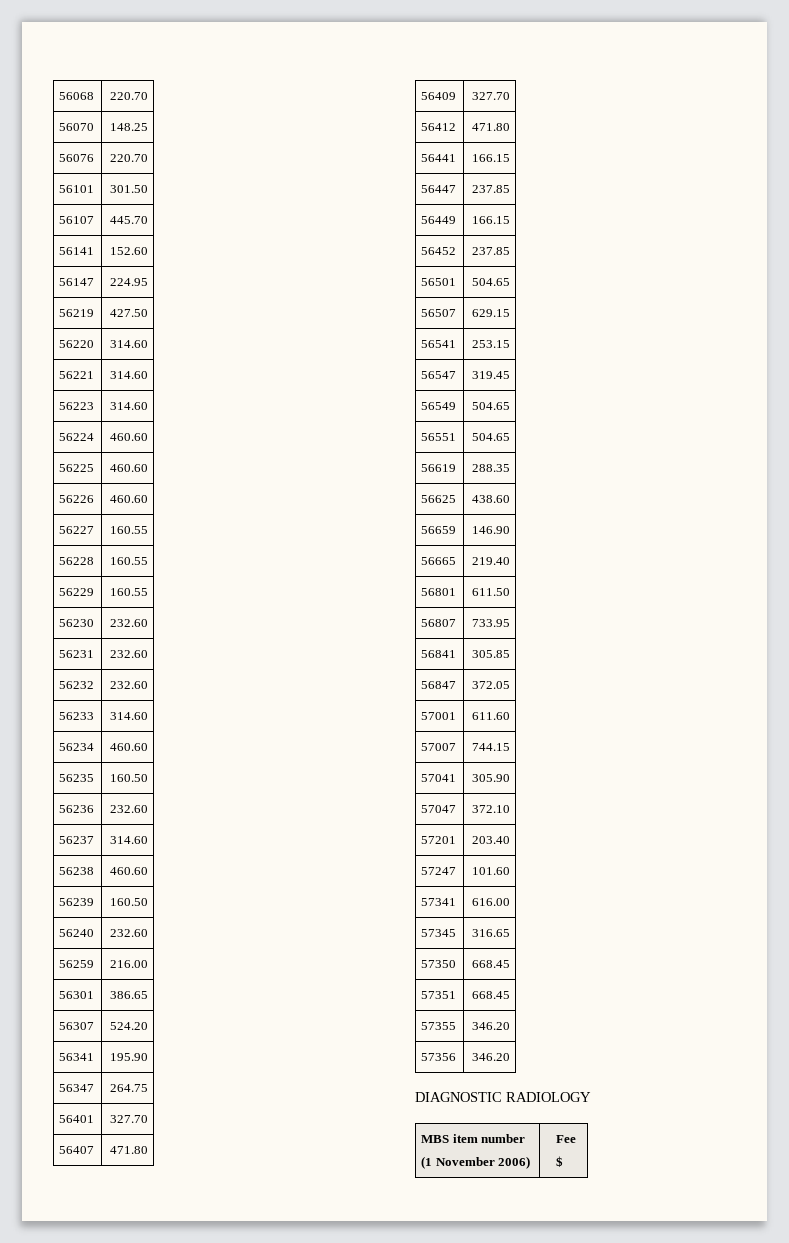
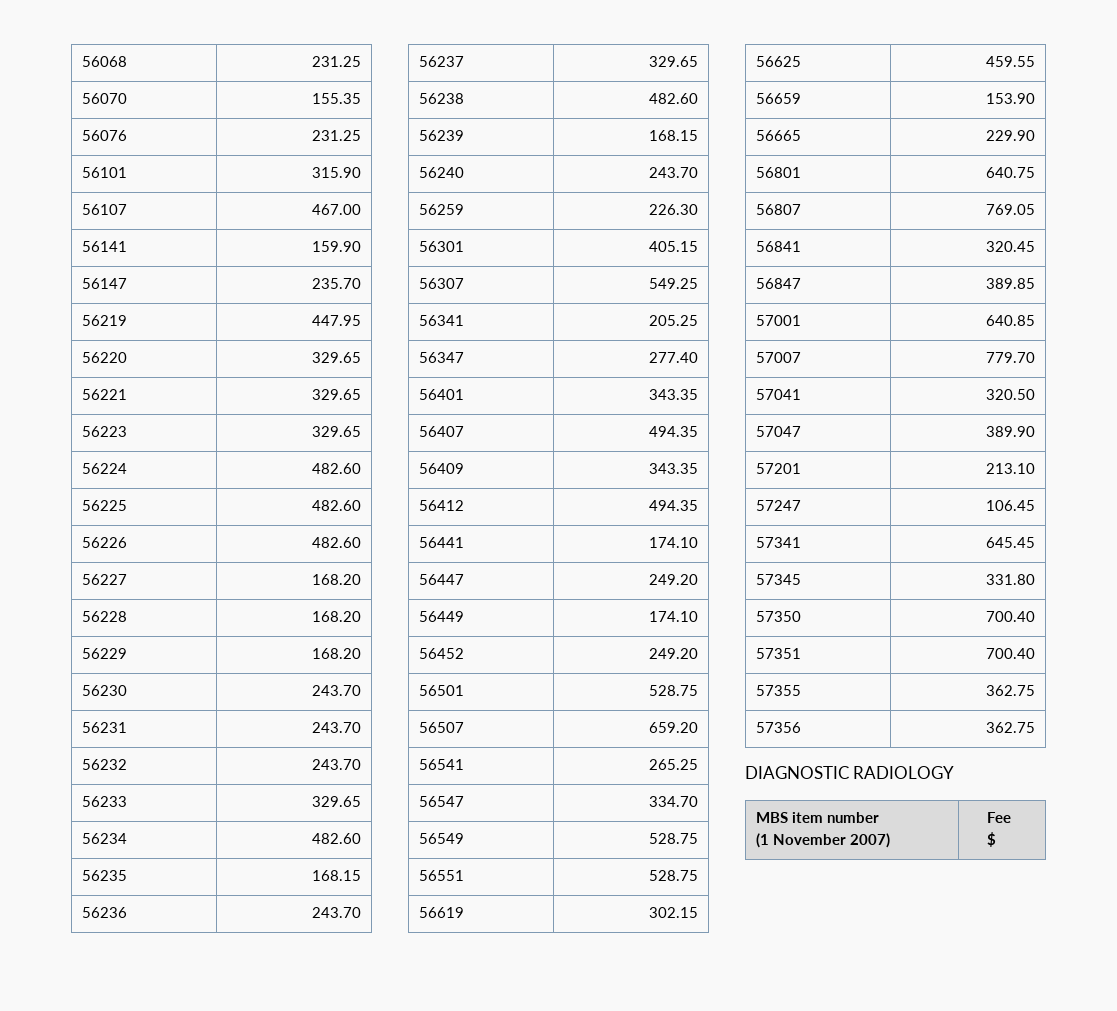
[109,92,148,100] 220.70 -> [312,56,362,67] 231.25
[109,123,148,131] 148.25 -> [312,93,362,104] 155.35
[109,154,148,162] 220.70 -> [312,130,362,141] 231.25
[109,185,148,193] 301.50 -> [312,167,362,178] 315.90
[109,216,148,224] 445.70 -> [312,204,362,215] 467.00
[109,247,148,255] 152.60 -> [312,241,362,252] 159.90
[109,278,148,286] 224.95 -> [312,278,362,289] 235.70
[109,309,148,317] 427.50 -> [312,315,362,326] 447.95
[109,340,148,348] 314.60 -> [312,352,362,363] 329.65
[109,371,148,379] 314.60 -> [312,389,362,400] 329.65
[109,402,148,410] 314.60 -> [312,426,362,437] 329.65
[109,433,148,441] 460.60 -> [312,463,362,474] 482.60
[109,464,148,472] 460.60 -> [312,500,362,511] 482.60
[109,495,148,503] 460.60 -> [312,537,362,548] 482.60
[109,526,148,534] 160.55 -> [312,574,362,585] 168.20
[109,557,148,565] 160.55 -> [312,611,362,622] 168.20
[109,588,148,596] 160.55 -> [312,648,362,659] 168.20
[109,619,148,627] 232.60 -> [312,685,362,696] 243.70
[109,650,148,658] 232.60 -> [312,722,362,733] 243.70
[109,681,148,689] 232.60 -> [312,759,362,770] 243.70
[109,712,148,720] 314.60 -> [312,796,362,807] 329.65
[109,743,148,751] 460.60 -> [312,833,362,844] 482.60
[109,774,148,782] 160.50 -> [312,870,362,881] 168.15
[109,805,148,813] 232.60 -> [312,907,362,918] 243.70
[109,836,148,844] 314.60 -> [649,56,699,67] 329.65
[109,867,148,875] 460.60 -> [649,93,699,104] 482.60
[109,898,148,906] 160.50 -> [649,130,699,141] 168.15
[109,929,148,937] 232.60 -> [649,167,699,178] 243.70
[109,960,148,968] 216.00 -> [649,204,699,215] 226.30
[109,991,148,999] 386.65 -> [649,241,699,252] 405.15
[109,1022,148,1030] 524.20 -> [649,278,699,289] 549.25
[109,1053,148,1061] 195.90 -> [649,315,699,326] 205.25
[109,1084,148,1092] 264.75 -> [649,352,699,363] 277.40
[109,1115,148,1123] 327.70 -> [649,389,699,400] 343.35
[109,1146,148,1154] 471.80 -> [649,426,699,437] 494.35
[471,92,510,100] 327.70 -> [649,463,699,474] 343.35
[471,123,510,131] 471.80 -> [649,500,699,511] 494.35
[471,154,510,162] 166.15 -> [649,537,699,548] 174.10
[471,185,510,193] 237.85 -> [649,574,699,585] 249.20
[471,216,510,224] 166.15 -> [649,611,699,622] 174.10
[471,247,510,255] 237.85 -> [649,648,699,659] 249.20
[471,278,510,286] 504.65 -> [649,685,699,696] 528.75
[471,309,510,317] 629.15 -> [649,722,699,733] 659.20
[471,340,510,348] 253.15 -> [649,759,699,770] 265.25
[471,371,510,379] 319.45 -> [649,796,699,807] 334.70
[471,402,510,410] 504.65 -> [649,833,699,844] 528.75
[471,433,510,441] 504.65 -> [649,870,699,881] 528.75
[471,464,510,472] 288.35 -> [649,907,699,918] 302.15
[471,495,510,503] 438.60 -> [986,56,1036,67] 459.55
[471,526,510,534] 146.90 -> [986,93,1036,104] 153.90
[471,557,510,565] 219.40 -> [986,130,1036,141] 229.90
[471,588,510,596] 611.50 -> [986,167,1036,178] 640.75
[471,619,510,627] 733.95 -> [986,204,1036,215] 769.05
[471,650,510,658] 305.85 -> [986,241,1036,252] 320.45
[471,681,510,689] 372.05 -> [986,278,1036,289] 389.85
[471,712,510,720] 611.60 -> [986,315,1036,326] 640.85
[471,743,510,751] 744.15 -> [986,352,1036,363] 779.70
[471,774,510,782] 305.90 -> [986,389,1036,400] 320.50
[471,805,510,813] 372.10 -> [986,426,1036,437] 389.90
[471,836,510,844] 203.40 -> [986,463,1036,474] 213.10
[471,867,510,875] 101.60 -> [986,500,1036,511] 106.45
[471,898,510,906] 616.00 -> [986,537,1036,548] 645.45
[471,929,510,937] 316.65 -> [986,574,1036,585] 331.80
[471,960,510,968] 668.45 -> [986,611,1036,622] 700.40
[471,991,510,999] 668.45 -> [986,648,1036,659] 700.40
[471,1022,510,1030] 346.20 -> [986,685,1036,696] 362.75
[471,1053,510,1061] 346.20 -> [986,722,1036,733] 362.75
[498,1156,531,1169] 2006) -> [849,833,890,848] 2007)

